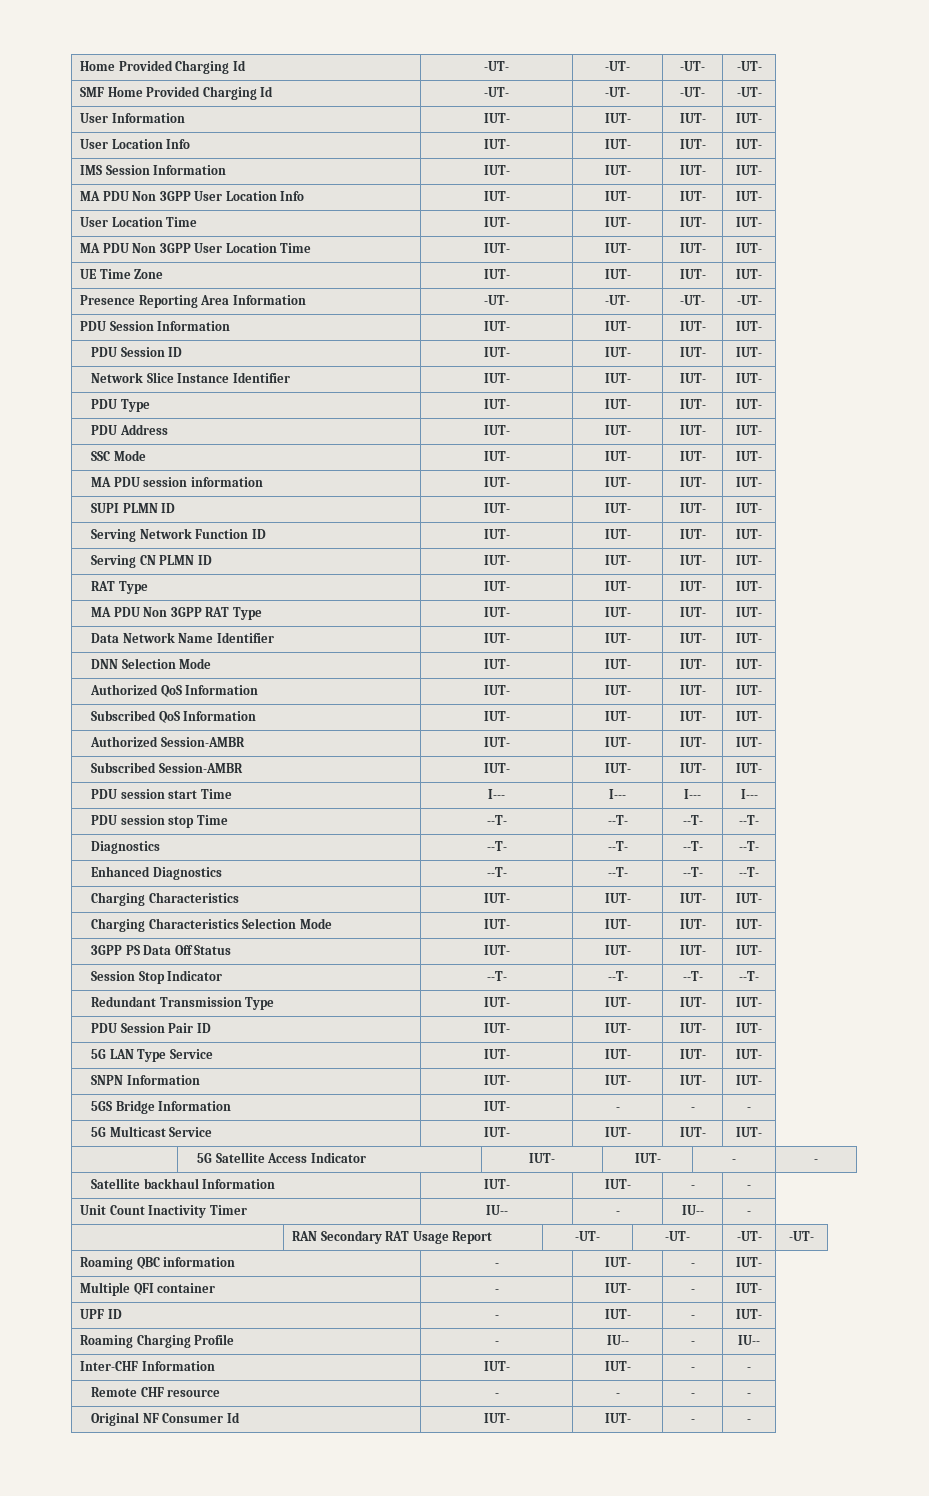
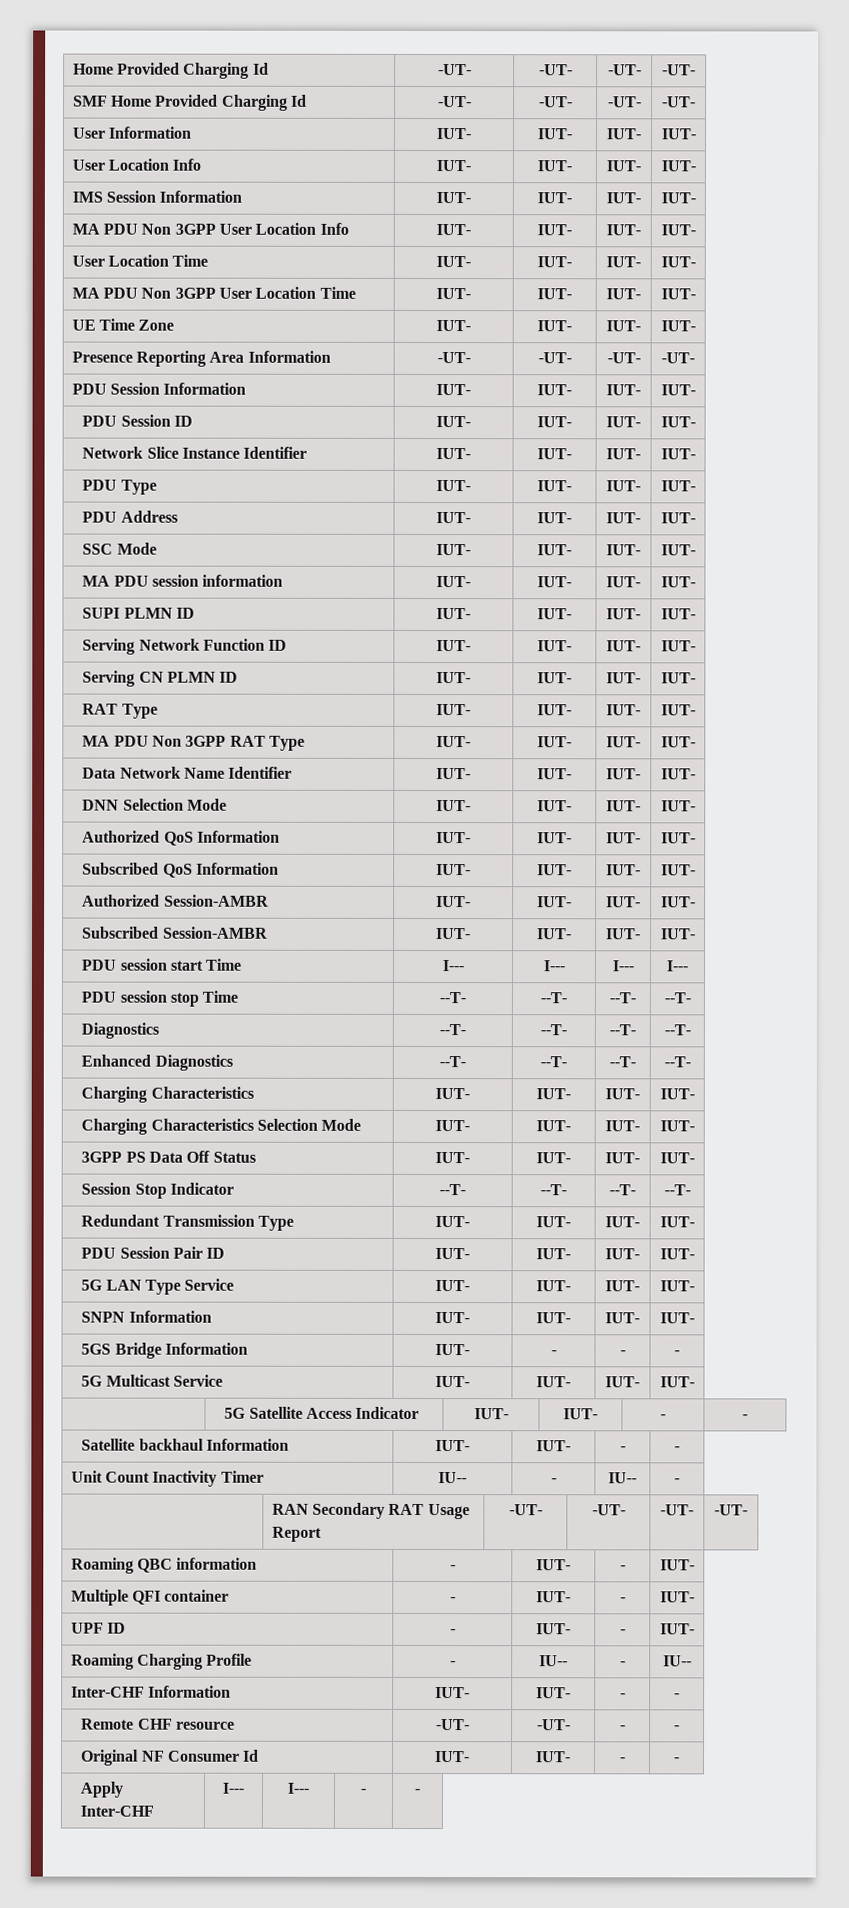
[494,1393,499,1397] [615,1393,620,1397] - | - -> [435,1719,470,1731] [536,1719,571,1731] -UT- | -UT-
(751, 1421) none -> [80,1781,124,1798] [80,1805,155,1817] [222,1782,244,1794] [287,1782,309,1794] [360,1788,366,1794] [414,1788,420,1794] // Apply Inter-CHF | I--- | I--- | - | -

